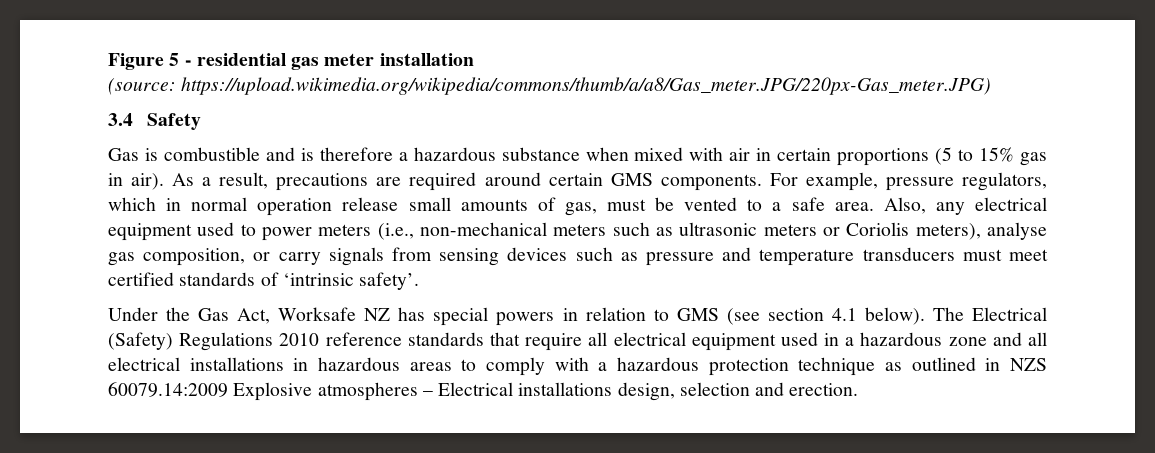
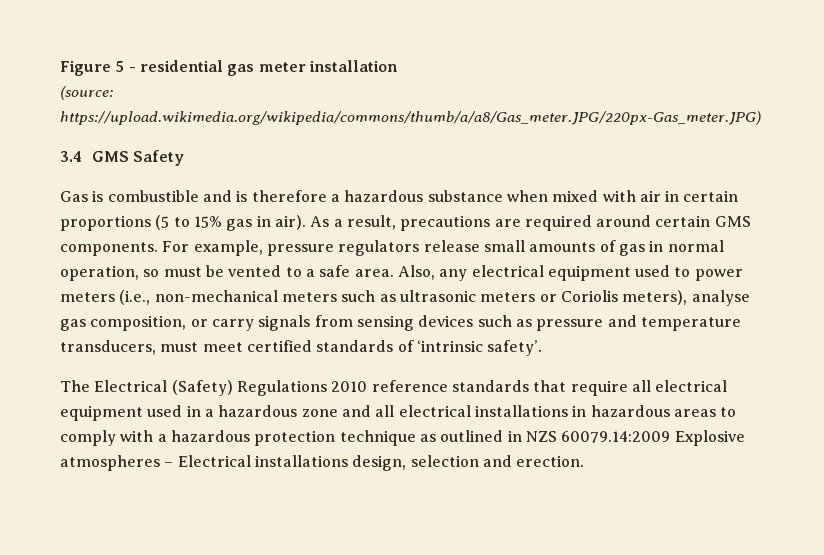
(133, 119) none -> [91,151,129,162] GMS
[962,172,1048,191] [108,197,597,216] regulators, which in normal operation release small amounts of gas, -> [338,240,724,256] [60,265,160,281] regulators release small amounts of gas in normal operation, so
[862,247,955,261] transducers -> [60,340,156,355] transducers,
[108,307,925,326] Under the Gas Act, Worksafe NZ has special powers in relation to GMS (see section 4.1 below). -> (543, 348) none

